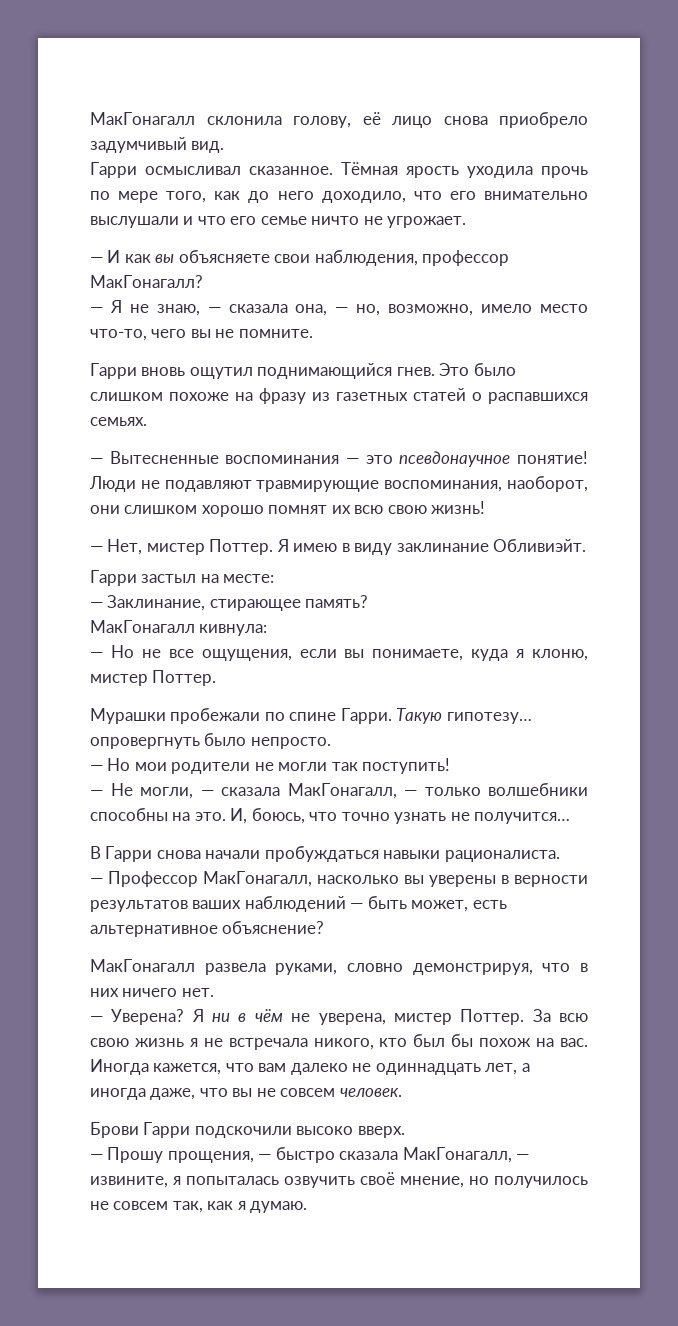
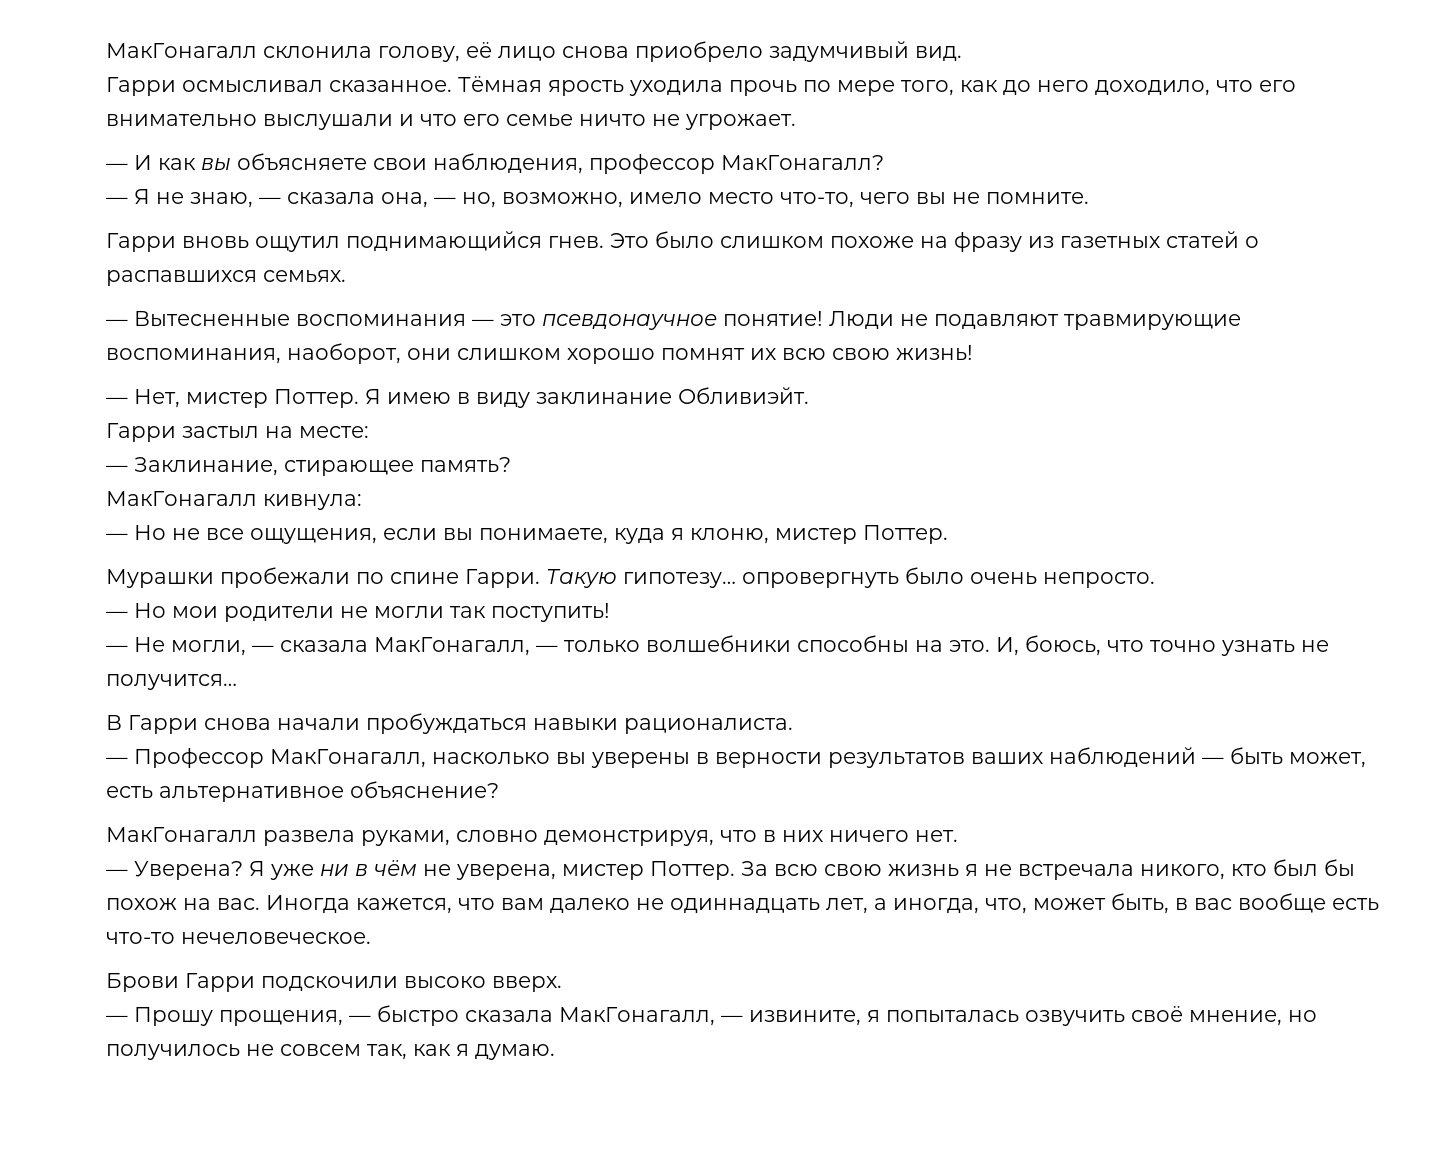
(247, 739) none -> [970,572,1037,585] очень
(204, 1015) none -> [270,864,314,880] уже
[90,1088,402,1100] иногда даже, что вы не совсем человек. -> [893,893,1379,914] [106,932,371,944] иногда, что, может быть, в вас вообще есть что-то нечеловеческое.

